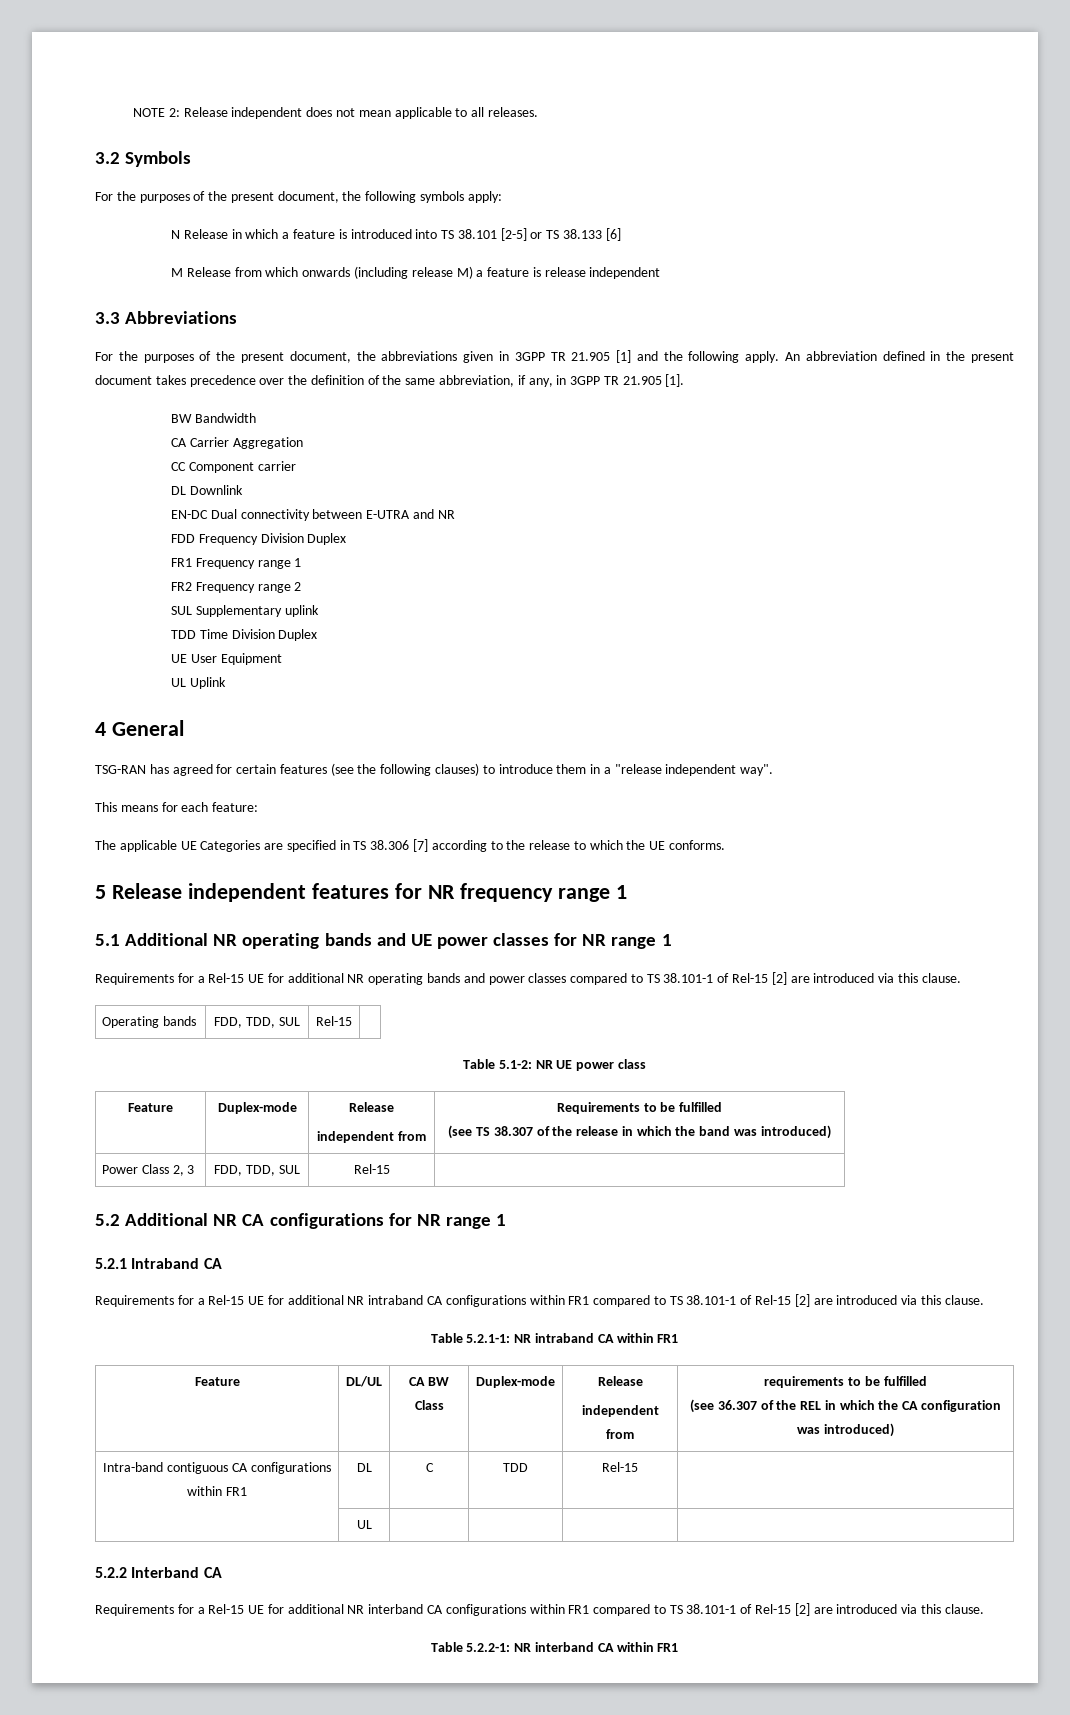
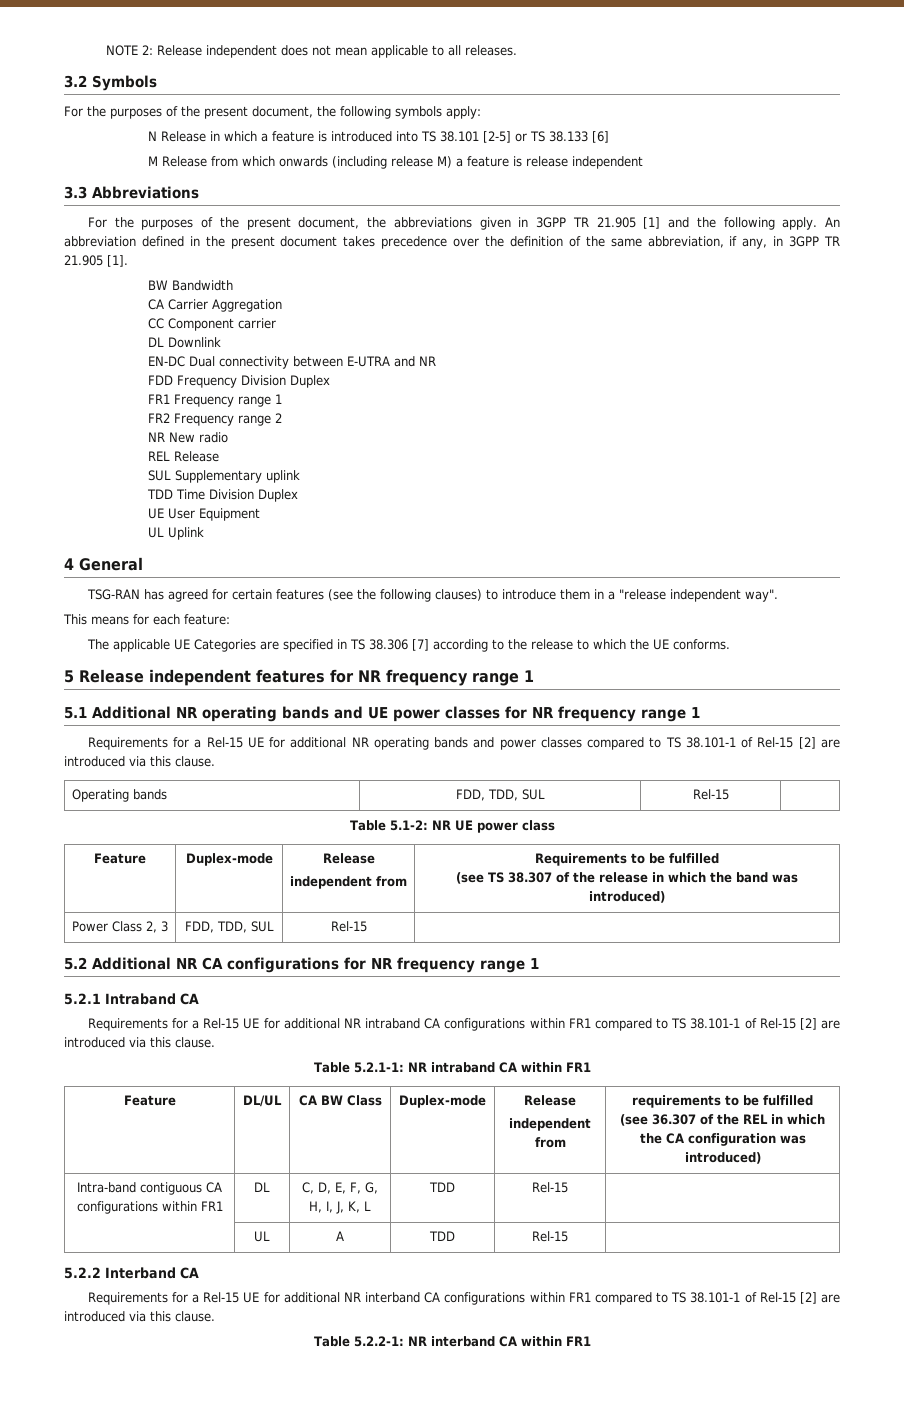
(302, 586) none -> [147,432,228,443] [147,451,219,462] // NR New radio // REL Release
(607, 940) none -> [558,706,636,722] frequency
(441, 1220) none -> [397,957,475,973] frequency
[425,1463,434,1472] C -> [302,1182,378,1194] [309,1201,371,1214] C, D, E, F, G, H, I, J, K, L
(372, 1524) | | -> [336,1231,344,1241] [429,1231,455,1241] [532,1231,568,1242] A | TDD | Rel-15

